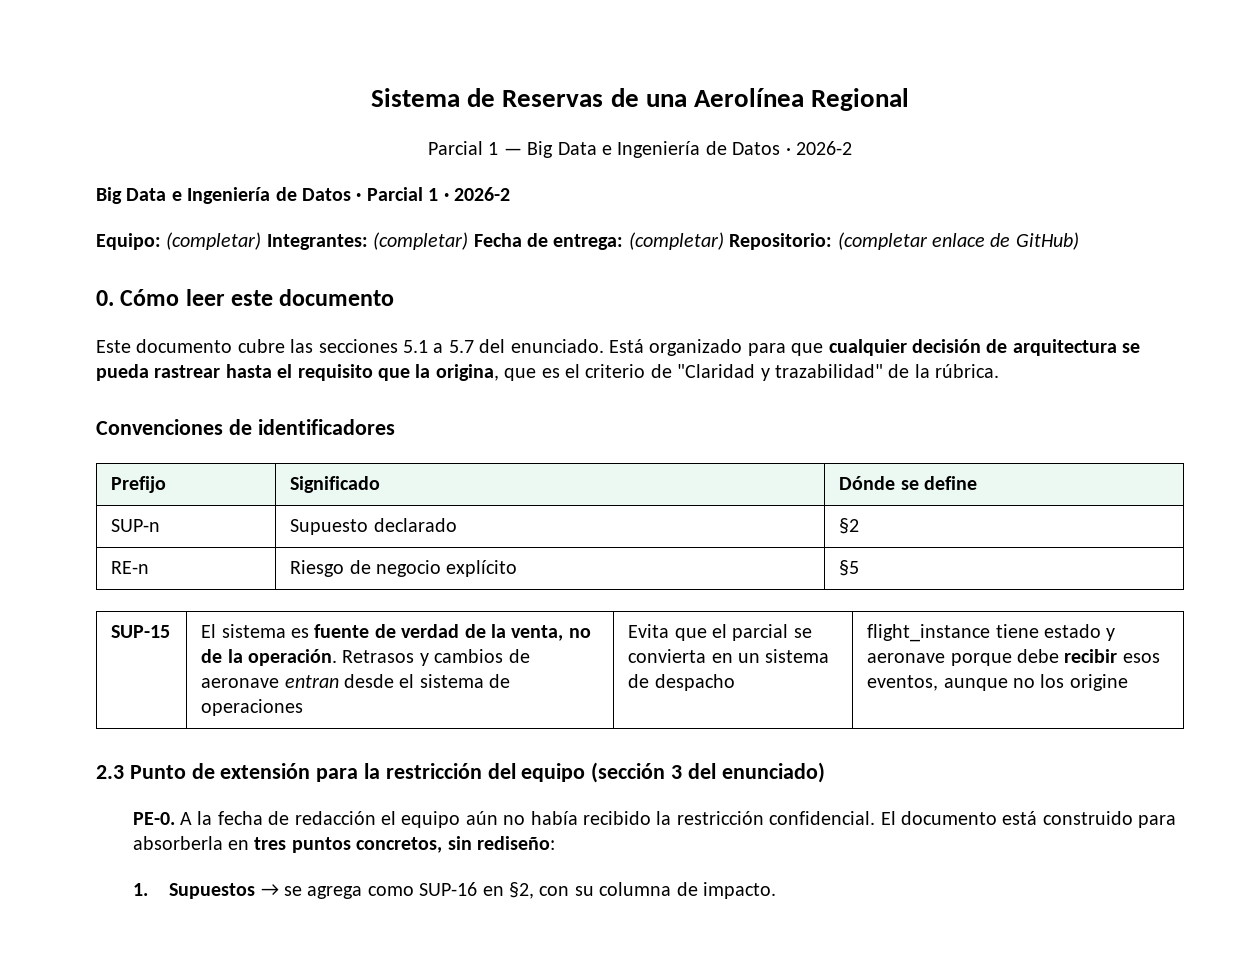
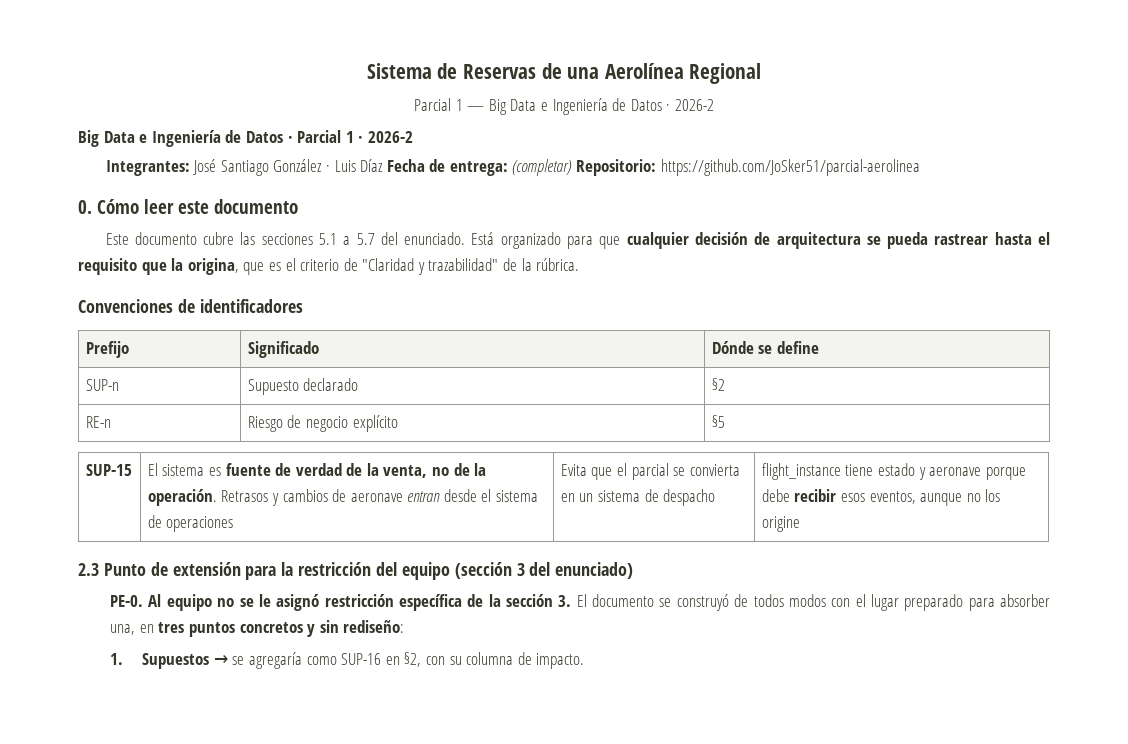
[96,232,469,250] Equipo: (completar) Integrantes: (completar) -> [105,159,384,176] Integrantes: José Santiago González · Luis Díaz
[837,232,1079,250] (completar enlace de GitHub) -> [660,159,920,176] https://github.com/JoSker51/parcial-aerolinea
[179,811,1177,828] [132,836,223,850] A la fecha de redacción el equipo aún no había recibido la restricción confidencial. El documento está construido para absorberla -> [148,594,1050,611] [110,624,136,635] Al equipo no se le asignó restricción específica de la sección 3. El documento se construyó de todos modos con el lugar preparado para absorber una,
[356,837,443,853] concretos, -> [239,622,316,637] concretos y
[307,886,363,899] agrega -> [249,652,303,669] agregaría

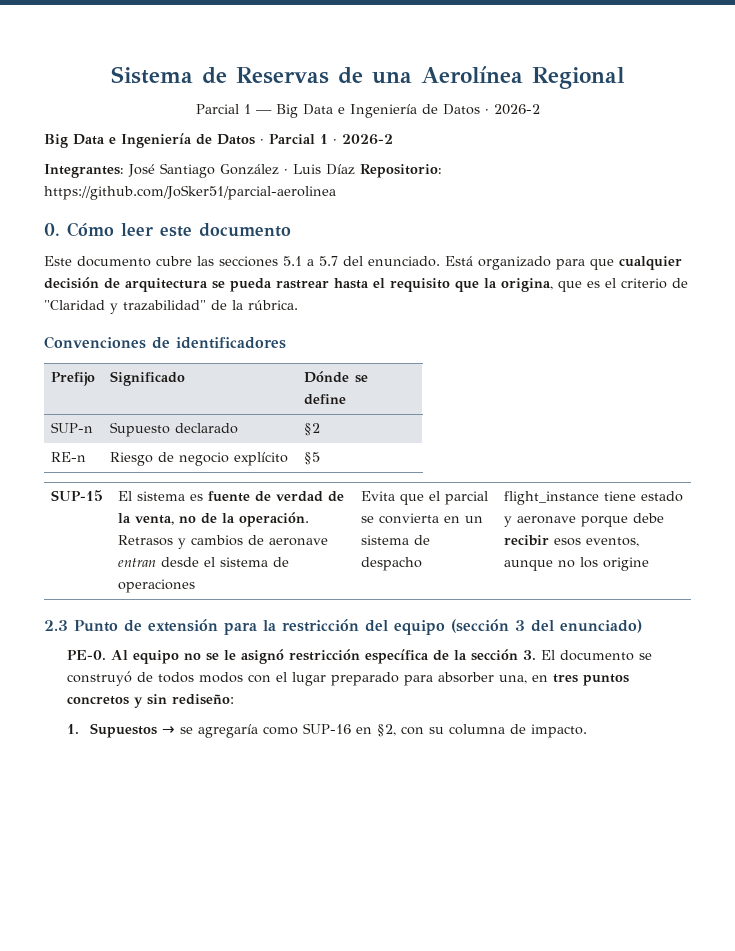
[386,159,573,176] Fecha de entrega: (completar) -> (355, 169) none

